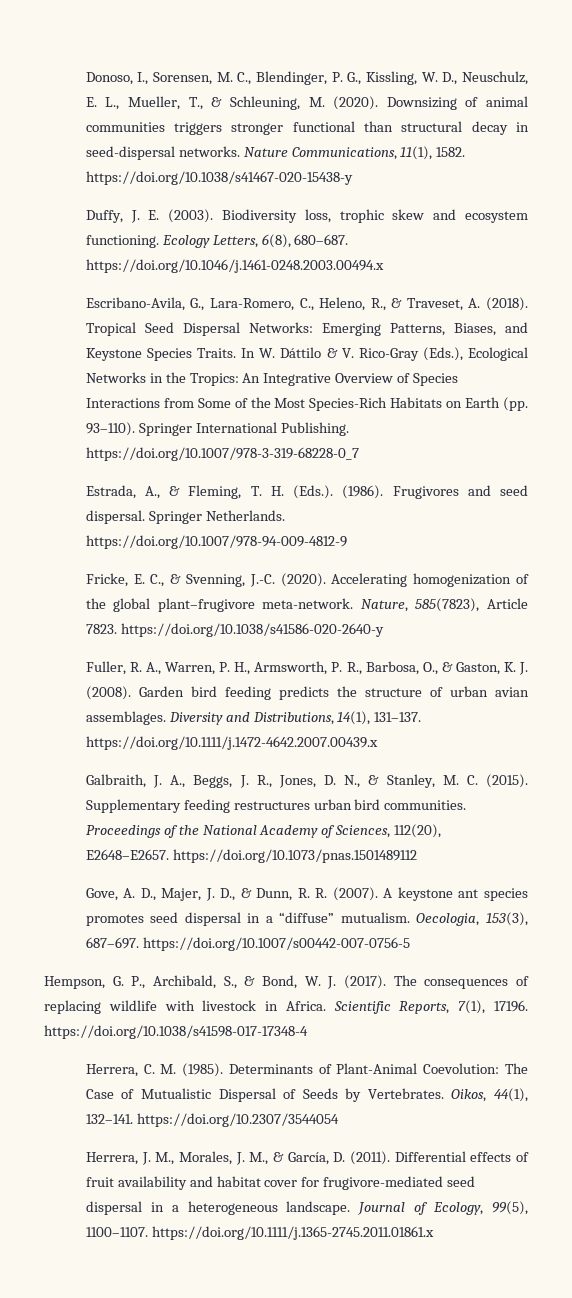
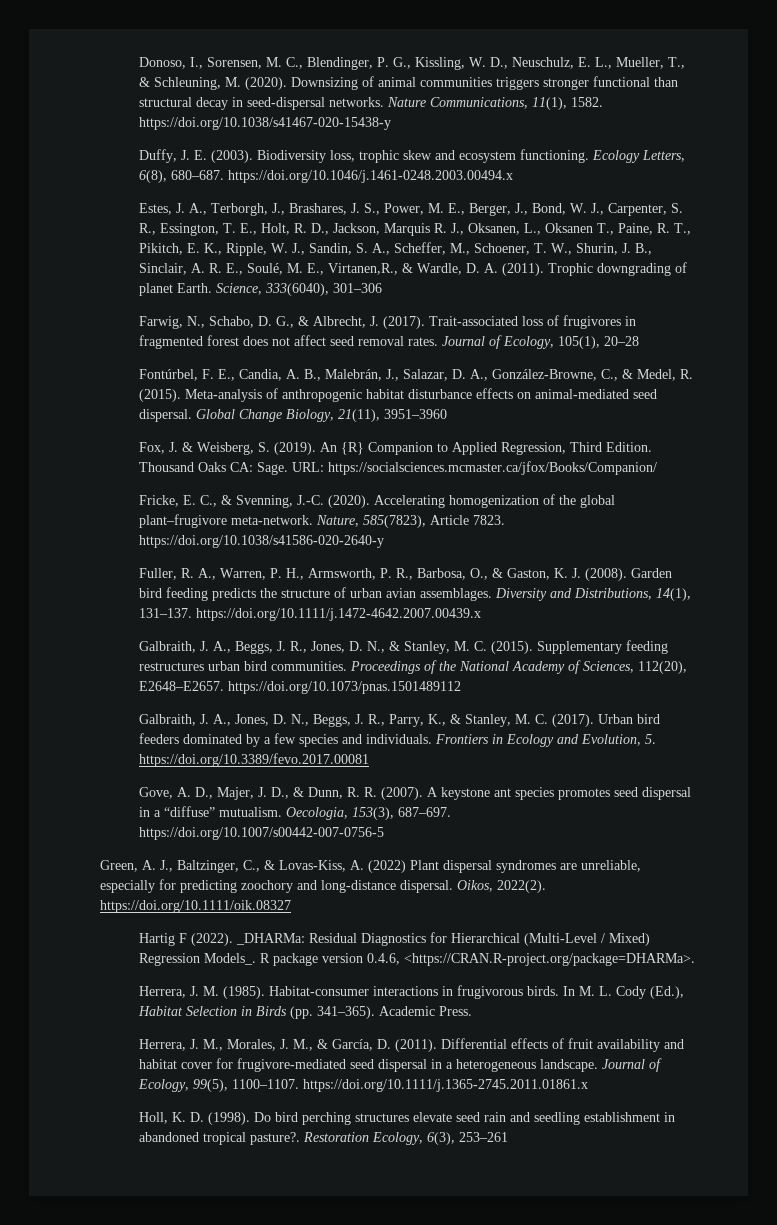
[85,297,528,311] [85,322,528,336] [85,347,528,361] [85,372,459,386] [85,397,528,411] [85,422,349,436] [85,447,359,461] [85,485,528,499] [85,510,285,524] [85,535,347,549] Escribano-Avila, G., Lara-Romero, C., Heleno, R., & Traveset, A. (2018). Tropical Seed Dispersal Networks: Emerging Patterns, Biases, and Keystone Species Traits. In W. Dáttilo & V. Rico-Gray (Eds.), Ecological Networks in the Tropics: An Integrative Overview of Species Interactions from Some of the Most Species-Rich Habitats on Earth (pp. 93–110). Springer International Publishing. https://doi.org/10.1007/978-3-319-68228-0_7 // Estrada, A., & Fleming, T. H. (Eds.). (1986). Frugivores and seed dispersal. Springer Netherlands. https://doi.org/10.1007/978-94-009-4812-9 -> [138,203,683,216] [138,223,691,236] [138,242,652,256] [138,262,687,276] [138,283,382,296] [138,315,636,329] [138,335,639,349] [138,369,693,381] [138,388,657,402] [138,409,447,422] [138,442,652,455] [138,461,657,475] Estes, J. A., Terborgh, J., Brashares, J. S., Power, M. E., Berger, J., Bond, W. J., Carpenter, S. R., Essington, T. E., Holt, R. D., Jackson, Marquis R. J., Oksanen, L., Oksanen T., Paine, R. T., Pikitch, E. K., Ripple, W. J., Sandin, S. A., Scheffer, M., Schoener, T. W., Shurin, J. B., Sinclair, A. R. E., Soulé, M. E., Virtanen,R., & Wardle, D. A. (2011). Trophic downgrading of planet Earth. Science, 333(6040), 301–306 // Farwig, N., Schabo, D. G., & Albrecht, J. (2017). Trait‐associated loss of frugivores in fragmented forest does not affect seed removal rates. Journal of Ecology, 105(1), 20–28 // Fontúrbel, F. E., Candia, A. B., Malebrán, J., Salazar, D. A., González‐Browne, C., & Medel, R. (2015). Meta‐analysis of anthropogenic habitat disturbance effects on animal‐mediated seed dispersal. Global Change Biology, 21(11), 3951–3960 // Fox, J. & Weisberg, S. (2019). An {R} Companion to Applied Regression, Third Edition. Thousand Oaks CA: Sage. URL: https://socialsciences.mcmaster.ca/jfox/Books/Companion/
(417, 856) none -> [138,714,660,727] [138,733,656,747] [138,753,369,767] // Galbraith, J. A., Jones, D. N., Beggs, J. R., Parry, K., & Stanley, M. C. (2017). Urban bird feeders dominated by a few species and individuals. Frontiers in Ecology and Evolution, 5. https://doi.org/10.3389/fevo.2017.00081
[44,975,529,989] [44,1000,528,1014] [44,1025,308,1039] [85,1064,155,1077] Hempson, G. P., Archibald, S., & Bond, W. J. (2017). The consequences of replacing wildlife with livestock in Africa. Scientific Reports, 7(1), 17196. https://doi.org/10.1038/s41598-017-17348-4 // Herrera, C. -> [100,860,641,873] [100,879,546,893] [100,900,291,913] [138,932,650,946] [138,953,695,966] [138,986,199,998] Green, A. J., Baltzinger, C., & Lovas-Kiss, A. (2022) Plant dispersal syndromes are unreliable, especially for predicting zoochory and long-distance dispersal. Oikos, 2022(2). https://doi.org/10.1111/oik.08327 // Hartig F (2022). _DHARMa: Residual Diagnostics for Hierarchical (Multi-Level / Mixed) Regression Models_. R package version 0.4.6, <https://CRAN.R-project.org/package=DHARMa>. // Herrera, J.
[228,1063,528,1074] [85,1088,528,1102] [85,1113,339,1127] Determinants of Plant-Animal Coevolution: The Case of Mutualistic Dispersal of Seeds by Vertebrates. Oikos, 44(1), 132–141. https://doi.org/10.2307/3544054 -> [268,985,684,999] [137,1006,472,1019] Habitat-consumer interactions in frugivorous birds. In M. L. Cody (Ed.), Habitat Selection in Birds (pp. 341–365). Academic Press.
(434, 1233) none -> [138,1112,675,1125] [138,1132,508,1145] // Holl, K. D. (1998). Do bird perching structures elevate seed rain and seedling establishment in abandoned tropical pasture?. Restoration Ecology, 6(3), 253–261

